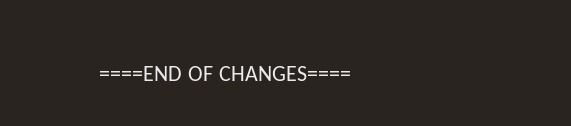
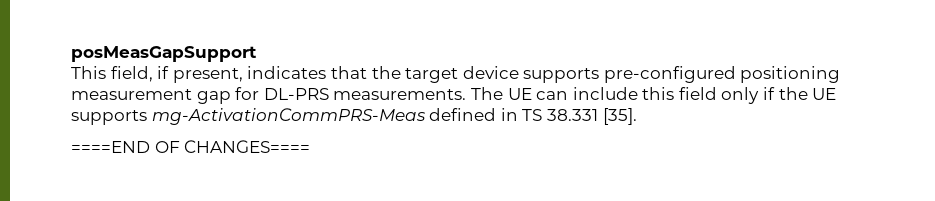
(99, 73) none -> [71,46,257,62] [71,66,841,83] [71,87,837,104] [71,108,637,125] posMeasGapSupport // This field, if present, indicates that the target device supports pre-configured positioning measurement gap for DL-PRS measurements. The UE can include this field only if the UE supports mg-ActivationCommPRS-Meas defined in TS 38.331 [35]. //

